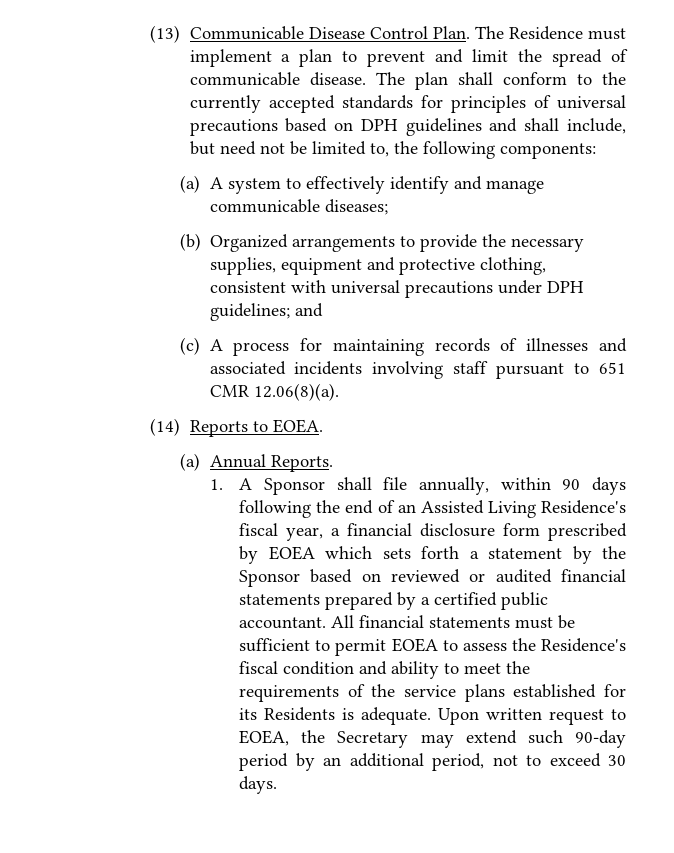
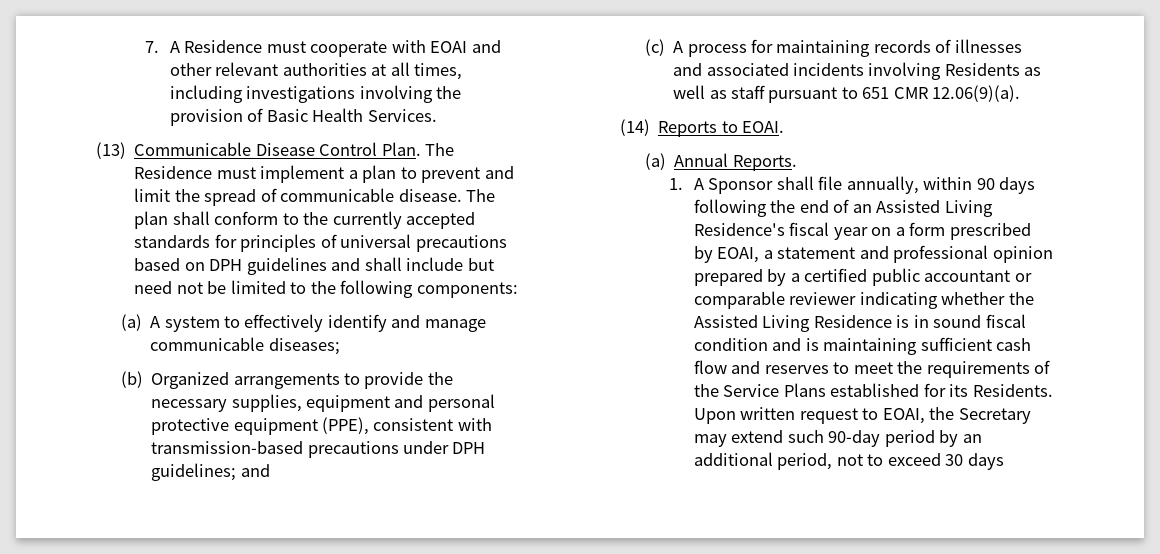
(150, 34) none -> [145,40,501,57] [170,62,463,80] [170,85,462,103] [170,108,437,126] 7. A Residence must cooperate with EOAI and other relevant authorities at all times, including investigations involving the provision of Basic Health Services. //
[567,118,627,134] include, -> [406,257,464,271] include
[369,143,389,157] to, -> [290,282,307,294] to
[399,257,547,275] protective clothing, -> [427,394,495,412] [151,417,369,435] personal protective equipment (PPE),
[331,280,401,294] universal -> [151,441,304,454] transmission-based
(444, 370) none -> [944,63,1042,76] [673,85,727,99] Residents as well as
[253,383,339,401] 12.06(8)(a). -> [932,85,1021,102] 12.06(9)(a).
[272,419,323,433] EOEA. -> [742,121,785,133] EOAI.
[286,523,627,541] [239,546,626,564] [239,569,626,587] [239,594,321,605] year, a financial disclosure form prescribed by EOEA which sets forth a statement by the Sponsor based on reviewed or audited financial statements -> [833,222,1031,240] [694,245,1053,263] year on a form prescribed by EOAI, a statement and professional opinion
[239,615,576,629] [239,638,626,656] [239,661,440,679] accountant. All financial statements must be sufficient to permit EOEA to assess the Residence's fiscal condition and ability -> [924,270,1032,282] [694,291,1034,309] [694,314,1026,332] [694,337,1032,355] [694,360,829,374] accountant or comparable reviewer indicating whether the Assisted Living Residence is in sound fiscal condition and is maintaining sufficient cash flow and reserves
[404,684,505,702] service plans -> [723,383,826,397] Service Plans
[264,707,432,725] Residents is adequate. -> [972,384,1053,397] Residents.
[239,730,290,746] EOEA, -> [882,408,925,424] EOAI,
[239,776,278,794] days. -> [967,453,1004,470] days

